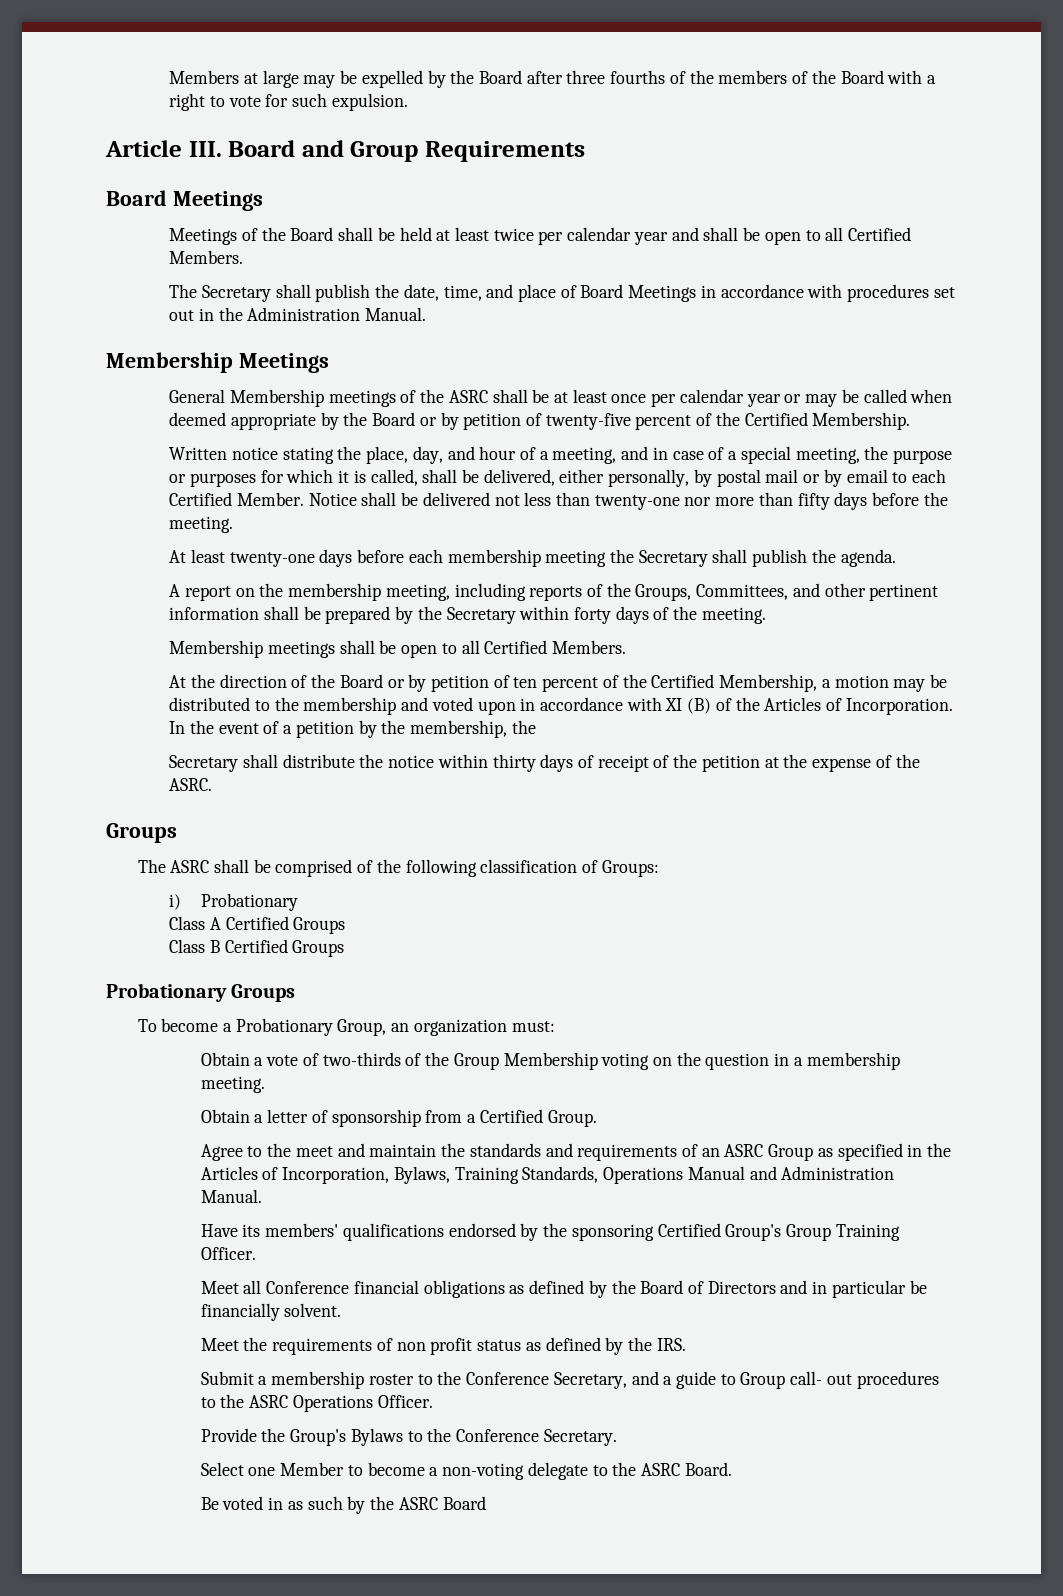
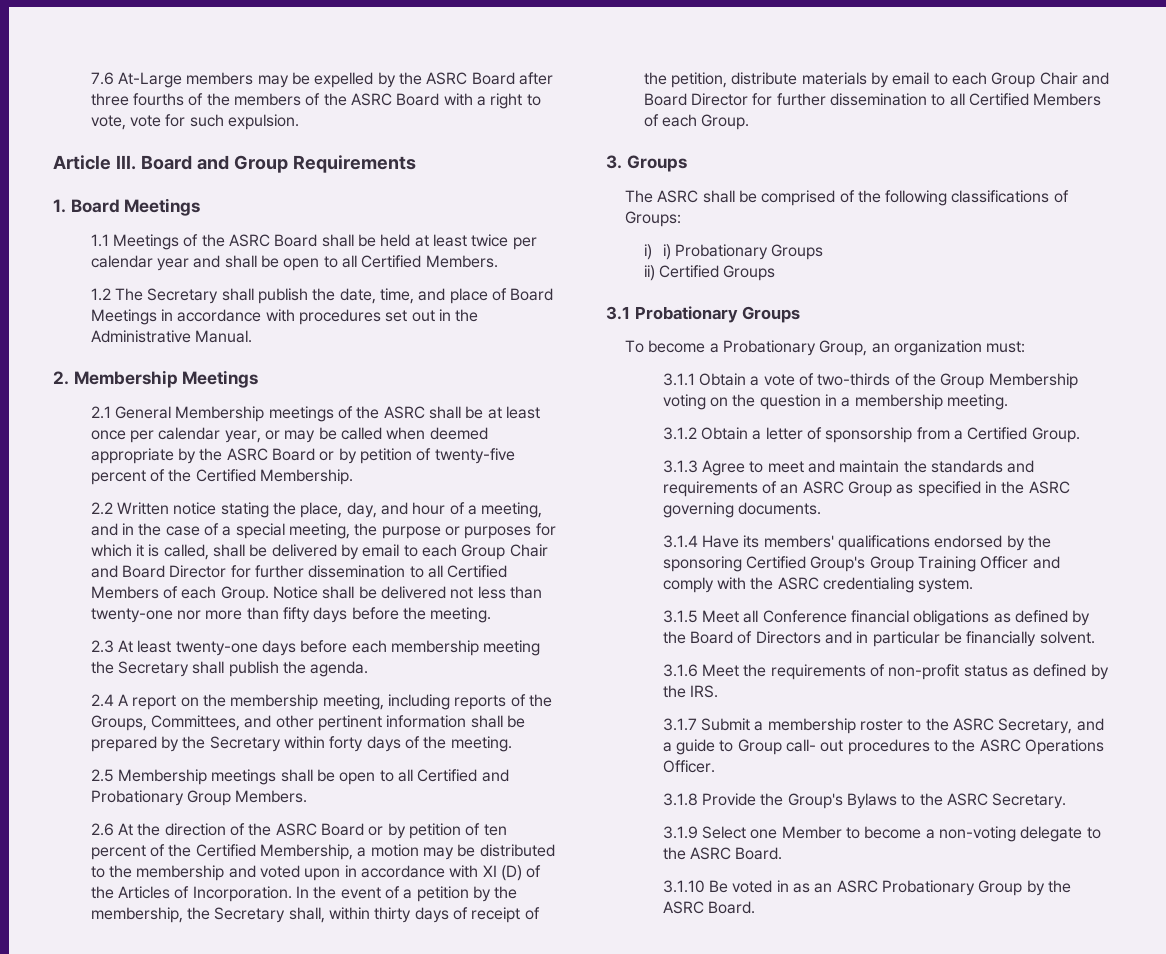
[169,70,299,88] Members at large -> [90,72,254,88] 7.6 At-Large members
(475, 77) none -> [426,72,468,85] ASRC
(836, 77) none -> [351,93,393,106] ASRC
(225, 101) none -> [90,115,126,130] vote,
(586, 151) none -> [53,199,66,213] 1.
(263, 201) none -> [90,234,109,247] 1.1
(286, 234) none -> [229,234,271,247] ASRC
(244, 257) none -> [90,288,111,301] 1.2
[247,307,427,321] Administration Manual. // -> [90,330,253,343] [53,371,69,385] Administrative Manual. // 2.
(329, 363) none -> [90,406,111,419] 2.1
[746,394,781,407] year -> [224,430,261,443] year,
(368, 419) none -> [226,448,268,461] ASRC
(911, 421) none -> [90,502,113,515] 2.2
(668, 453) none -> [138,523,162,536] the
[483,469,946,487] [169,492,304,506] delivered, either personally, by postal mail or by email to each Certified Member. -> [271,544,548,560] [90,565,508,578] [90,586,269,602] delivered by email to each Group Chair and Board Director for further dissemination to all Certified Members of each Group.
(234, 524) none -> [90,640,114,653] 2.3
(896, 558) none -> [90,694,114,707] 2.4
(766, 615) none -> [90,769,114,782] 2.5
[551,640,626,654] Members. // -> [481,769,509,782] [90,790,308,806] [90,823,114,836] and Probationary Group Members. // 2.6
(336, 681) none -> [275,823,317,836] ASRC
[687,698,712,714] (B) -> [500,865,522,881] (D)
[169,754,435,772] // Secretary shall distribute the notice -> [214,907,325,923] Secretary shall,
[701,754,920,772] [169,778,213,791] petition at the expense of the ASRC. // -> [671,72,1109,88] [643,93,1102,106] [643,114,750,130] [606,155,622,169] petition, distribute materials by email to each Group Chair and Board Director for further dissemination to all Certified Members of each Group. // 3.
[480,859,578,873] classification -> [951,190,1050,203] classifications
[200,893,298,911] [169,916,346,934] [169,939,345,957] Probationary // Class A Certified Groups // Class B Certified Groups // -> [662,244,824,260] [643,265,776,281] [606,306,630,320] i) Probationary Groups // ii) Certified Groups // 3.1
(555, 1026) none -> [662,373,695,386] 3.1.1
(265, 1084) none -> [662,427,697,440] 3.1.2
(597, 1118) none -> [662,460,698,473] 3.1.3
[267,1143,292,1157] the -> (764, 467) none
[200,1166,895,1184] [200,1189,262,1203] Articles of Incorporation, Bylaws, Training Standards, Operations Manual and Administration Manual. // -> [1028,481,1070,494] [662,502,822,518] [662,535,698,548] ASRC governing documents. // 3.1.4
[200,1247,256,1260] Officer. // -> [980,556,1060,569] [662,577,974,593] [662,610,698,623] Officer and comply with the ASRC credentialing system. // 3.1.5
(342, 1310) none -> [662,664,698,677] 3.1.6
[396,1338,473,1355] non profit -> [888,664,960,680] non-profit
(686, 1344) none -> [662,718,697,731] 3.1.7
[466,1372,550,1385] Conference -> [952,718,994,731] ASRC
(433, 1401) none -> [662,793,698,806] 3.1.8
[456,1429,540,1442] Conference -> [946,793,988,806] ASRC
(617, 1437) none -> [662,826,698,839] 3.1.9
(732, 1469) none -> [662,880,705,893] 3.1.10
[307,1496,486,1514] such by the ASRC Board -> [814,880,1071,896] [662,901,756,914] an ASRC Probationary Group by the ASRC Board.

